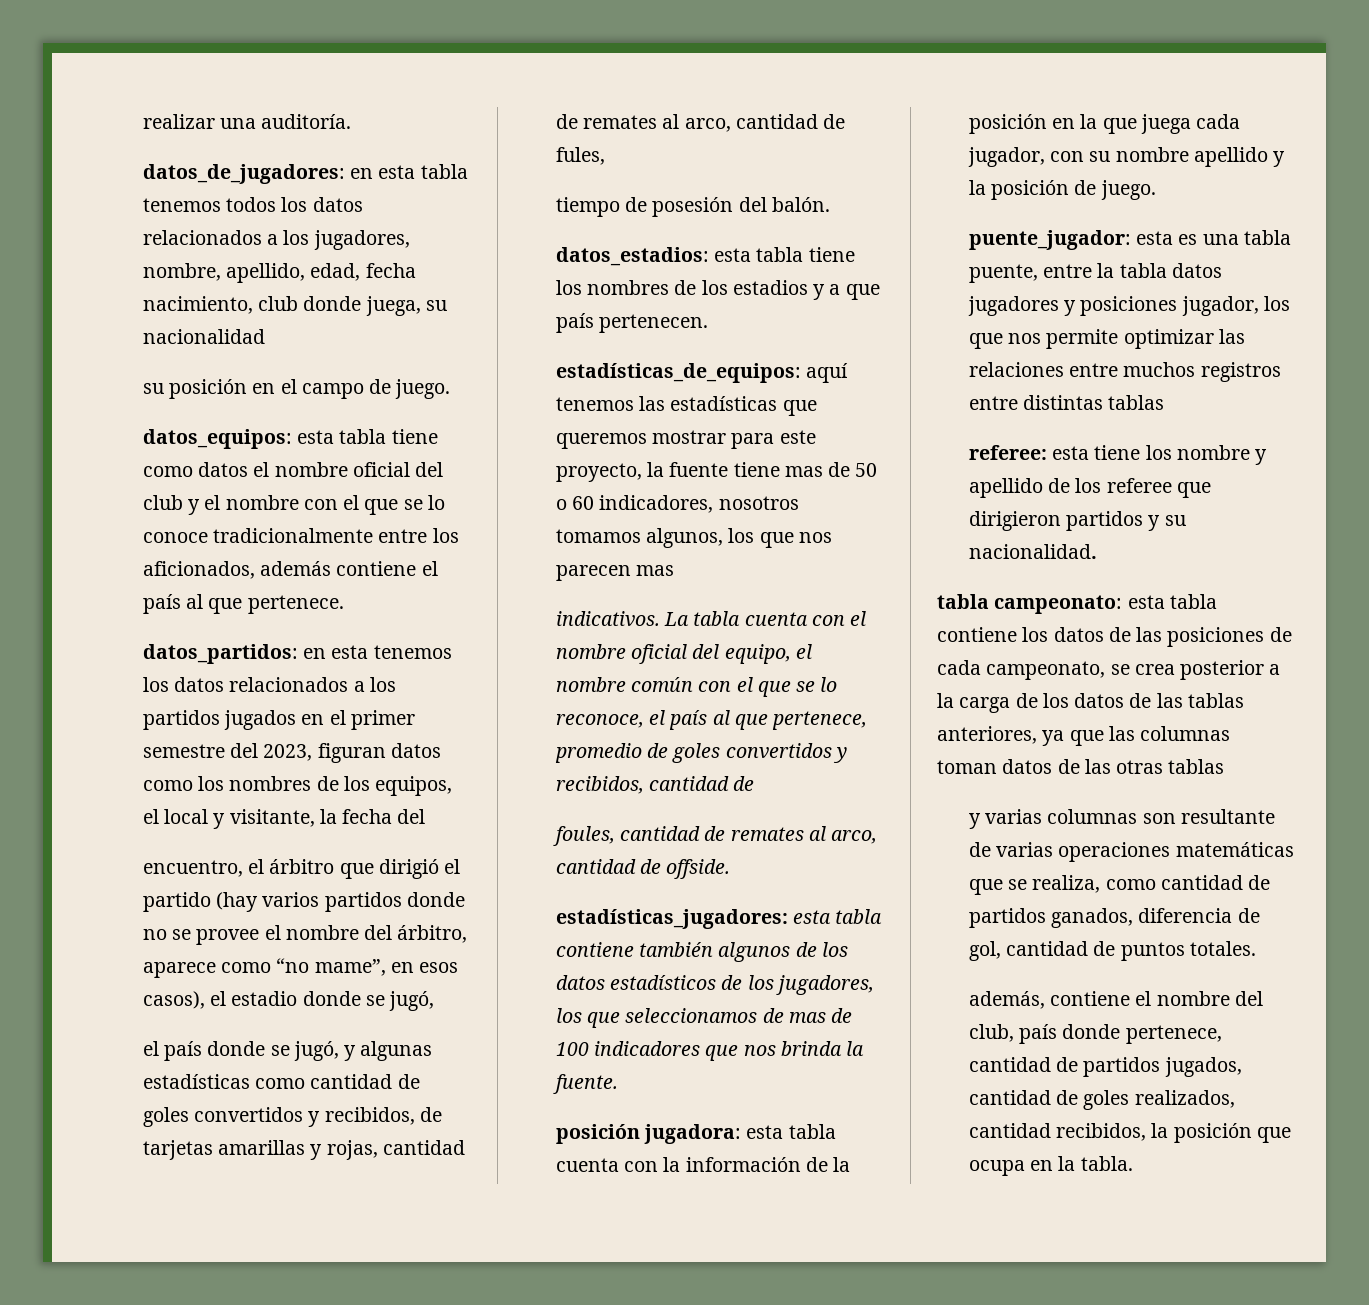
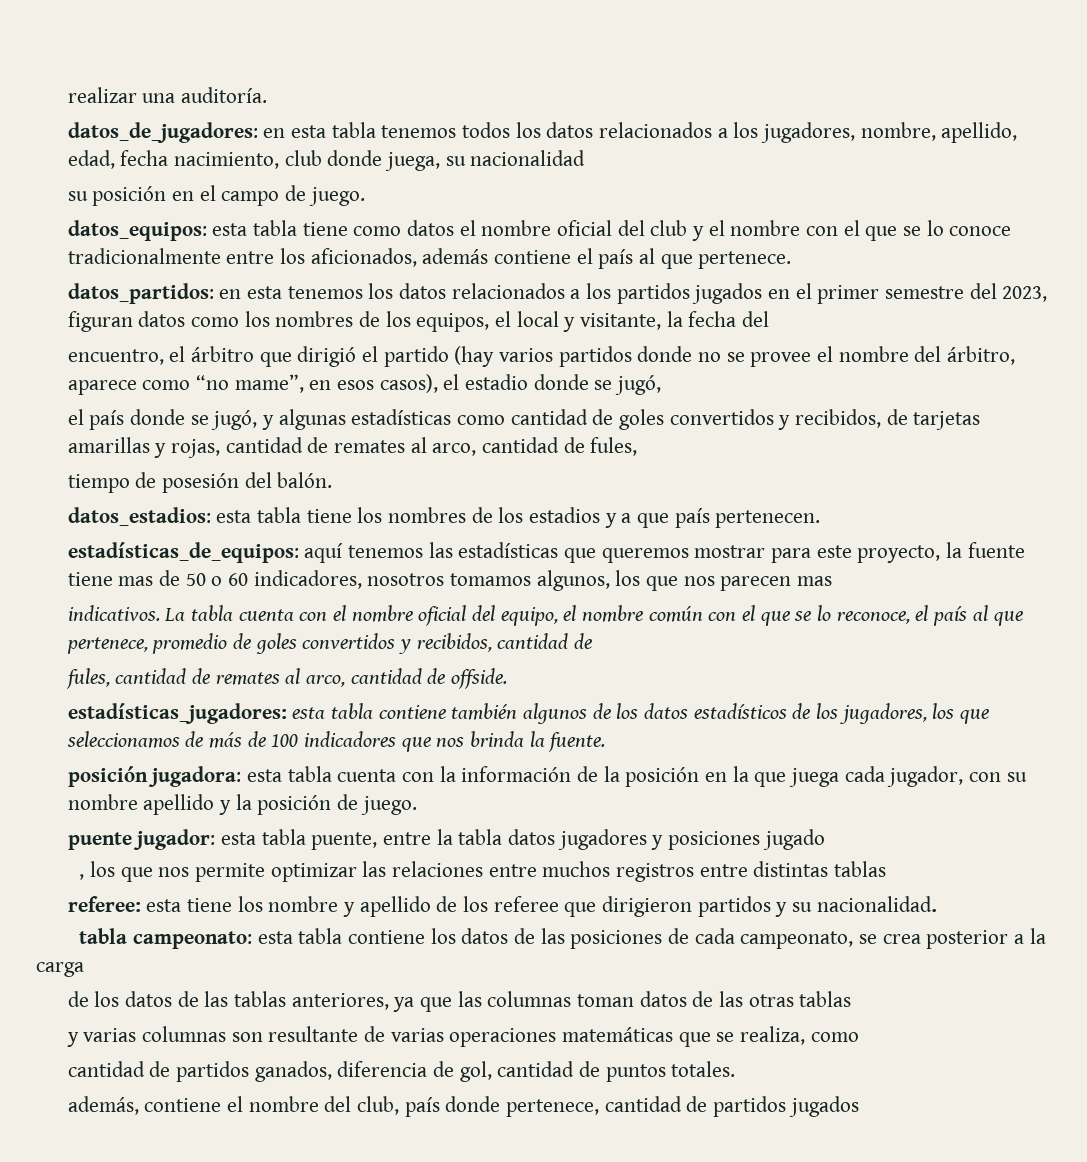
[552,826,615,846] foules, -> [65,668,110,689] fules,
[788,1012,826,1023] mas -> [209,732,243,748] más
[968,230,1239,250] puente_jugador: esta es una -> [67,829,257,850] puente jugador: esta
[1181,296,1259,316] jugador, -> [762,829,825,850] [79,874,85,880] jugado // ,
(1011, 705) none -> (84, 969) //
(1156, 884) none -> (859, 1037) //
[1164,1057,1242,1077] [968,1090,1235,1110] [968,1123,1291,1143] [968,1156,1133,1176] jugados, cantidad de goles realizados, cantidad recibidos, la posición que ocupa en la tabla. -> [788,1096,859,1117] jugados

